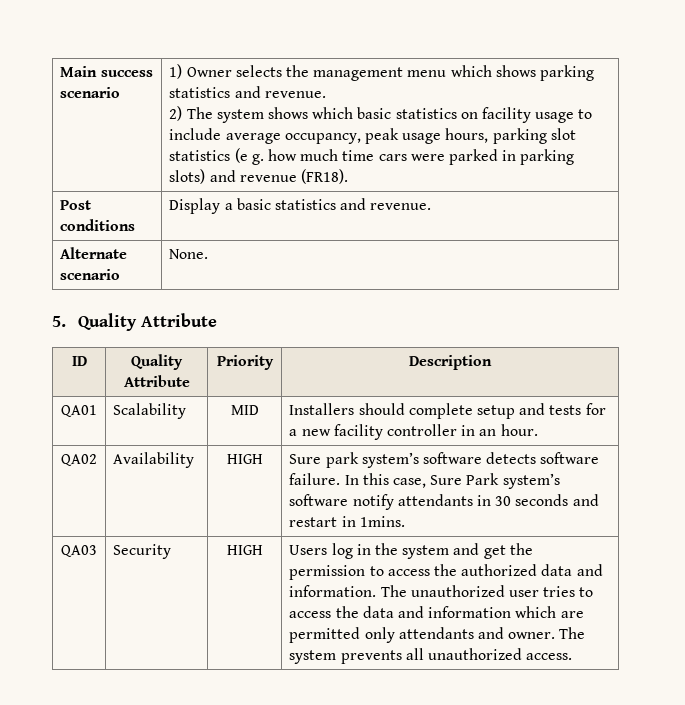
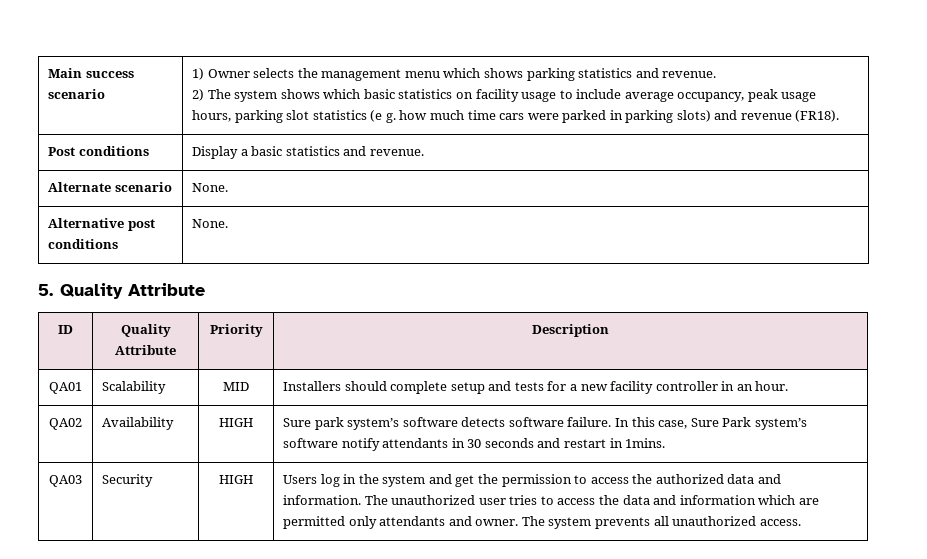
(209, 254) none -> [48,218,155,231] [48,239,119,249] [192,219,229,228] // Alternative post conditions | None.

